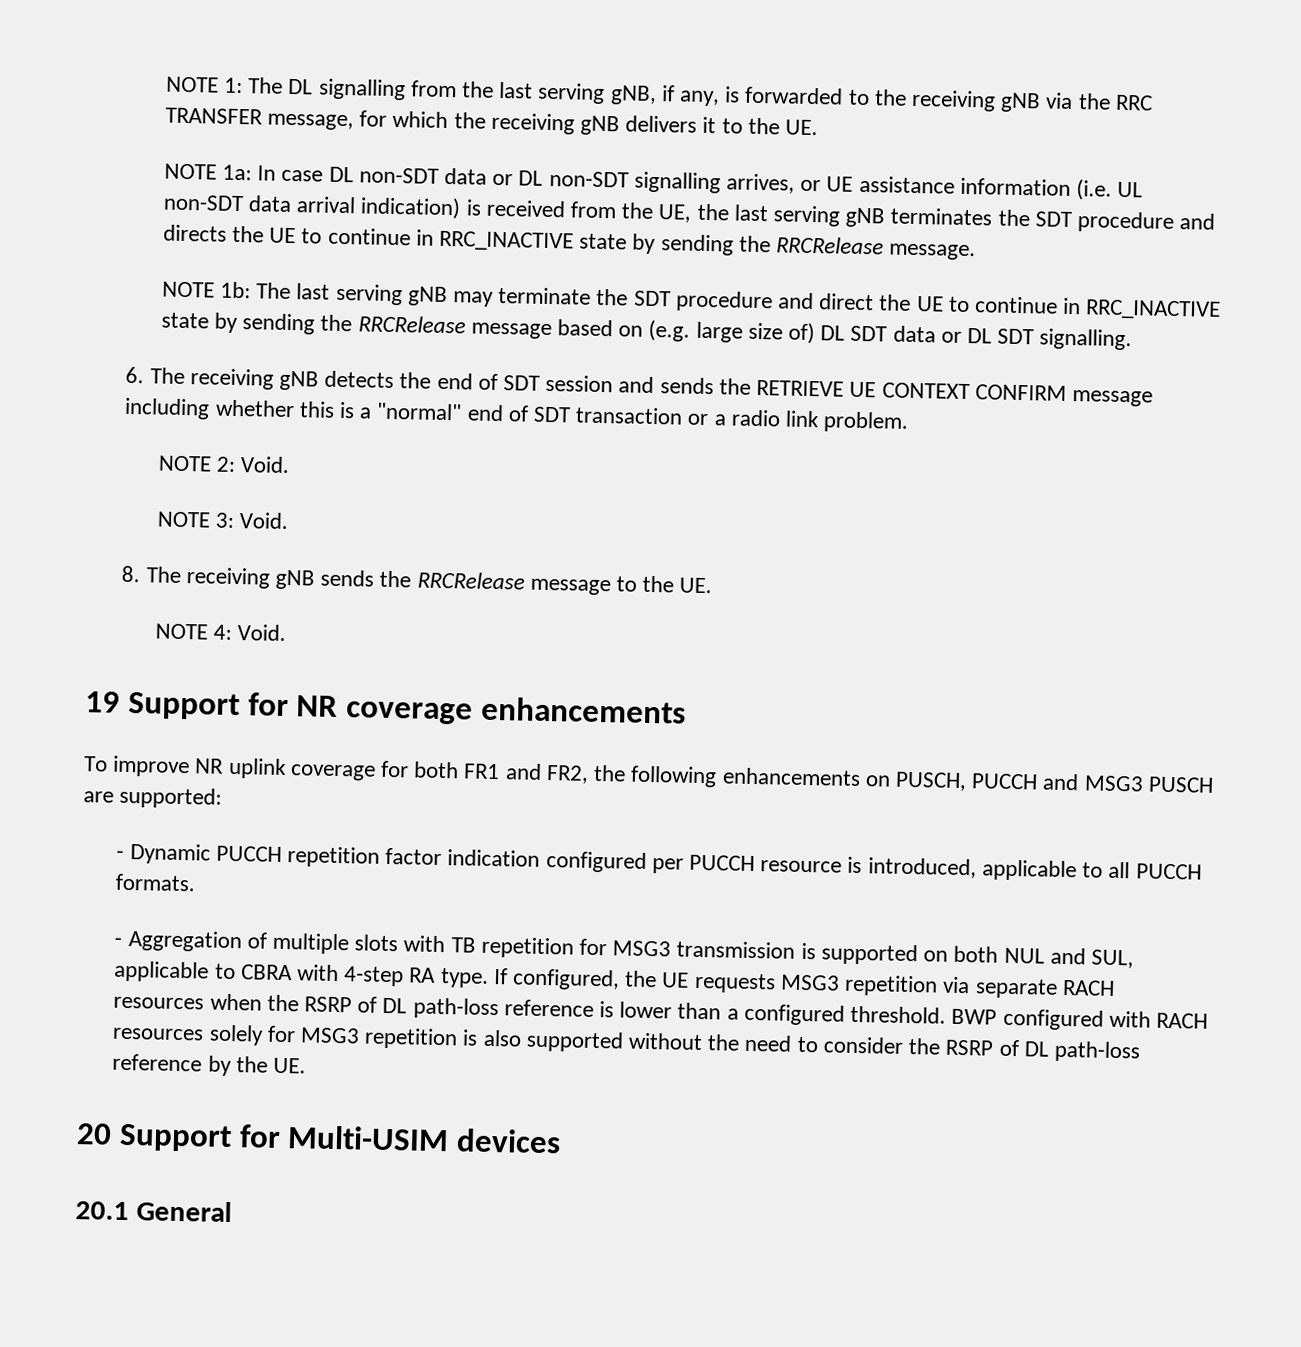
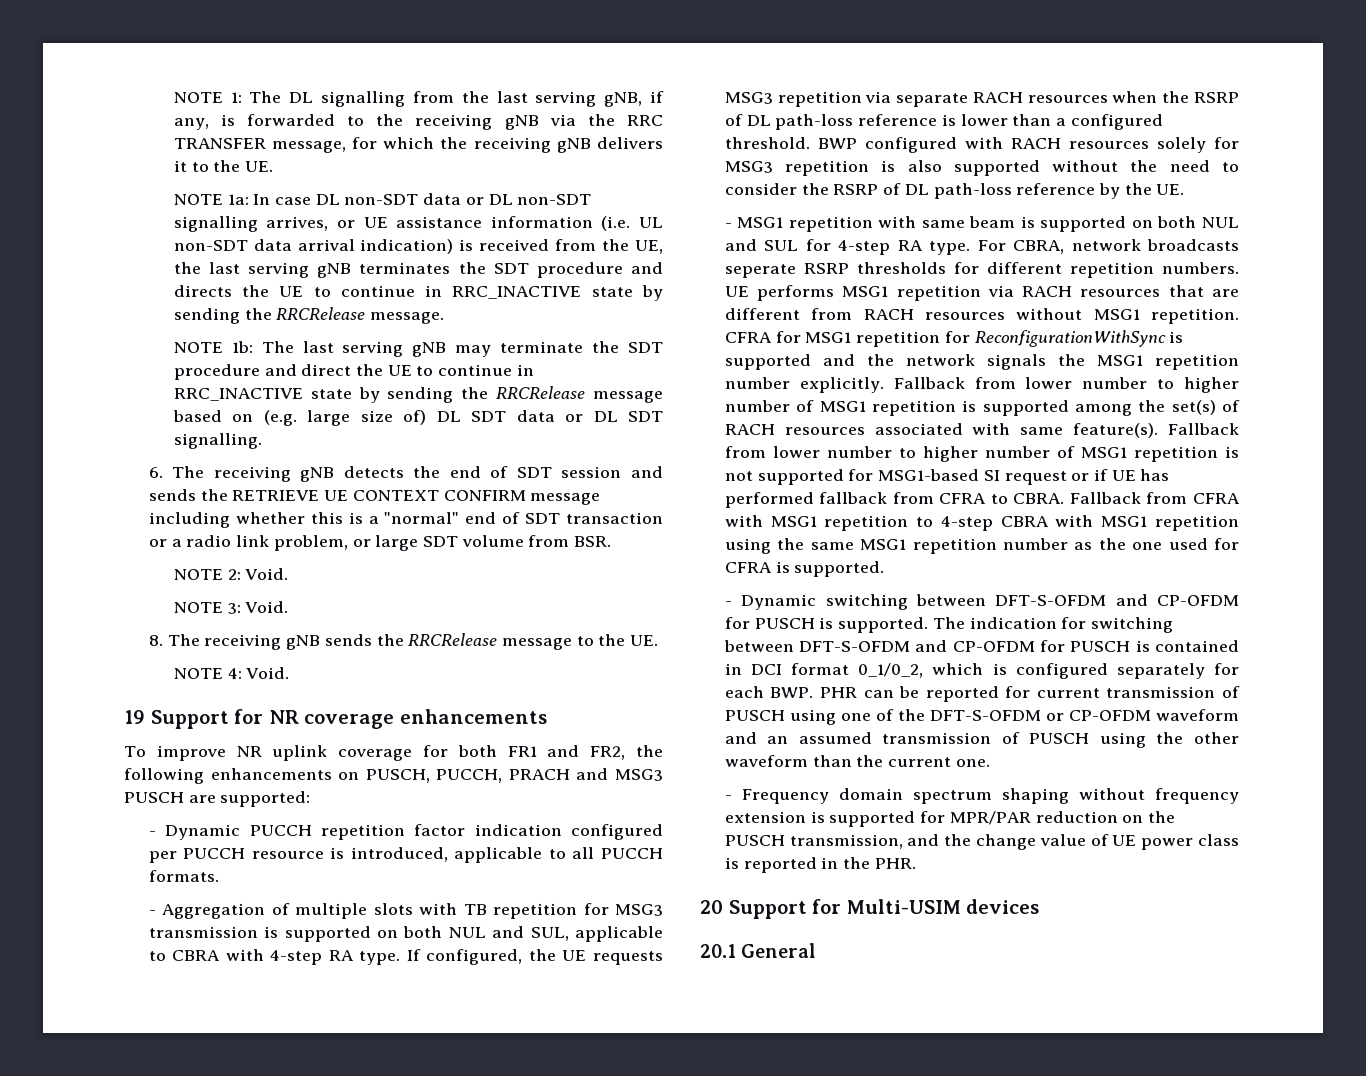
[823,411,910,433] problem. -> [273,535,612,551] problem, or large SDT volume from BSR.
[971,773,1039,790] PUCCH -> [436,769,570,783] PUCCH, PRACH
(306, 1065) none -> [724,216,1239,232] [724,239,1239,255] [724,262,1239,278] [724,285,1239,301] [724,308,1239,324] [724,330,1184,347] [724,354,1239,370] [724,377,1239,393] [724,400,1240,416] [724,423,1239,438] [724,446,1239,462] [724,469,1170,485] [724,492,1240,508] [724,515,1239,531] [724,538,1239,554] [724,561,885,577] [724,594,1239,610] [724,617,1173,633] [723,640,1239,652] [724,663,1239,679] [724,686,1240,702] [724,709,1239,725] [724,732,1239,748] [724,755,990,767] [724,788,1239,804] [724,811,1175,827] [724,834,1239,850] [724,857,916,873] // - MSG1 repetition with same beam is supported on both NUL and SUL for 4-step RA type. For CBRA, network broadcasts seperate RSRP thresholds for different repetition numbers. UE performs MSG1 repetition via RACH resources that are different from RACH resources without MSG1 repetition. CFRA for MSG1 repetition for ReconfigurationWithSync is supported and the network signals the MSG1 repetition number explicitly. Fallback from lower number to higher number of MSG1 repetition is supported among the set(s) of RACH resources associated with same feature(s). Fallback from lower number to higher number of MSG1 repetition is not supported for MSG1-based SI request or if UE has performed fallback from CFRA to CBRA. Fallback from CFRA with MSG1 repetition to 4-step CBRA with MSG1 repetition using the same MSG1 repetition number as the one used for CFRA is supported. // - Dynamic switching between DFT-S-OFDM and CP-OFDM for PUSCH is supported. The indication for switching between DFT-S-OFDM and CP-OFDM for PUSCH is contained in DCI format 0_1/0_2, which is configured separately for each BWP. PHR can be reported for current transmission of PUSCH using one of the DFT-S-OFDM or CP-OFDM waveform and an assumed transmission of PUSCH using the other waveform than the current one. // - Frequency domain spectrum shaping without frequency extension is supported for MPR/PAR reduction on the PUSCH transmission, and the change value of UE power class is reported in the PHR.

